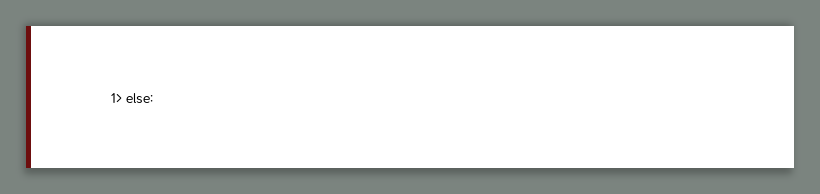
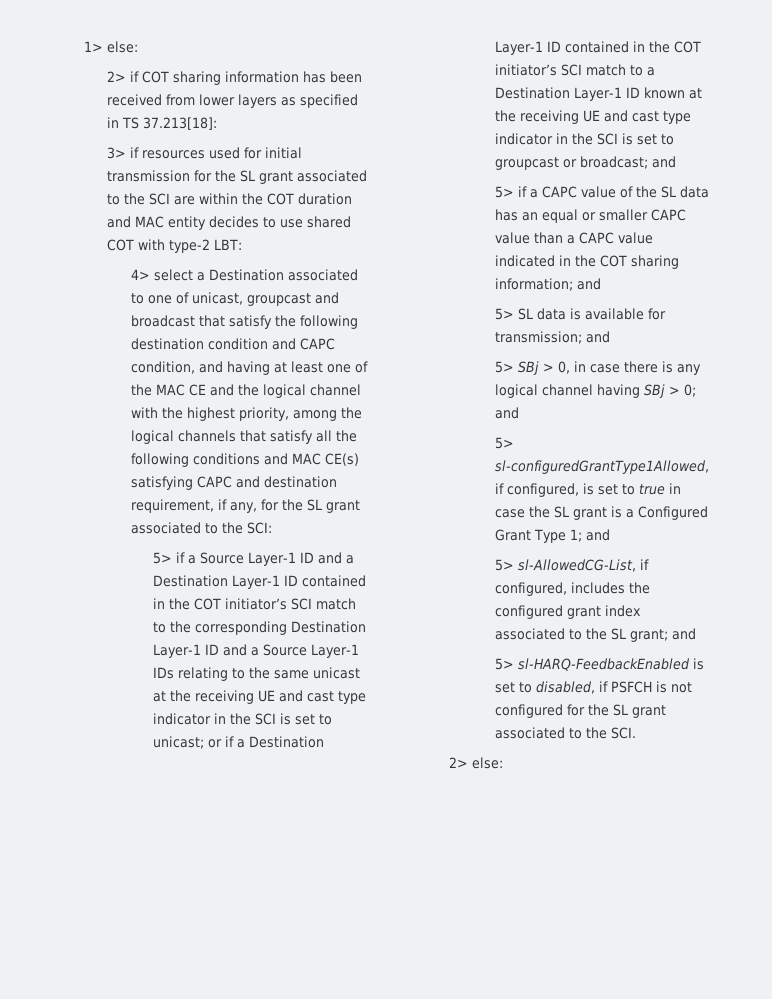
(154, 98) none -> [107,71,363,85] [107,94,359,108] [107,117,218,130] [107,147,303,159] [107,170,368,184] [107,193,353,205] [107,216,352,230] [107,239,243,253] [130,269,358,281] [130,292,339,306] [130,315,358,329] [130,338,335,350] [130,361,368,375] [130,384,361,398] [130,407,362,421] [130,430,357,444] [130,453,359,467] [130,476,337,490] [130,499,360,513] [130,522,272,534] [153,552,354,566] [153,575,366,589] [153,598,356,610] [153,621,366,635] [153,644,359,658] [153,667,360,681] [153,690,366,704] [153,713,332,725] [153,736,324,749] [495,41,701,55] [495,64,655,76] [495,87,702,101] [495,110,691,124] [495,133,674,145] [495,156,676,170] [495,186,709,198] [495,209,686,223] [495,232,653,244] [495,255,679,269] [495,278,601,291] [495,308,666,320] [495,331,610,344] [495,361,701,375] [495,384,696,398] [495,407,519,419] [495,437,514,449] [495,460,709,474] [495,483,681,497] [495,506,708,520] [495,529,610,543] [495,559,649,572] [495,582,650,596] [495,605,641,619] [495,628,696,642] [495,658,704,671] [495,681,692,694] [495,704,666,718] [495,727,636,739] [449,757,504,769] // 2> if COT sharing information has been received from lower layers as specified in TS 37.213[18]: // 3> if resources used for initial transmission for the SL grant associated to the SCI are within the COT duration and MAC entity decides to use shared COT with type-2 LBT: // 4> select a Destination associated to one of unicast, groupcast and broadcast that satisfy the following destination condition and CAPC condition, and having at least one of the MAC CE and the logical channel with the highest priority, among the logical channels that satisfy all the following conditions and MAC CE(s) satisfying CAPC and destination requirement, if any, for the SL grant associated to the SCI: // 5> if a Source Layer-1 ID and a Destination Layer-1 ID contained in the COT initiator’s SCI match to the corresponding Destination Layer-1 ID and a Source Layer-1 IDs relating to the same unicast at the receiving UE and cast type indicator in the SCI is set to unicast; or if a Destination Layer-1 ID contained in the COT initiator’s SCI match to a Destination Layer-1 ID known at the receiving UE and cast type indicator in the SCI is set to groupcast or broadcast; and // 5> if a CAPC value of the SL data has an equal or smaller CAPC value than a CAPC value indicated in the COT sharing information; and // 5> SL data is available for transmission; and // 5> SBj > 0, in case there is any logical channel having SBj > 0; and // 5> sl-configuredGrantType1Allowed, if configured, is set to true in case the SL grant is a Configured Grant Type 1; and // 5> sl-AllowedCG-List, if configured, includes the configured grant index associated to the SL grant; and // 5> sl-HARQ-FeedbackEnabled is set to disabled, if PSFCH is not configured for the SL grant associated to the SCI. // 2> else:

